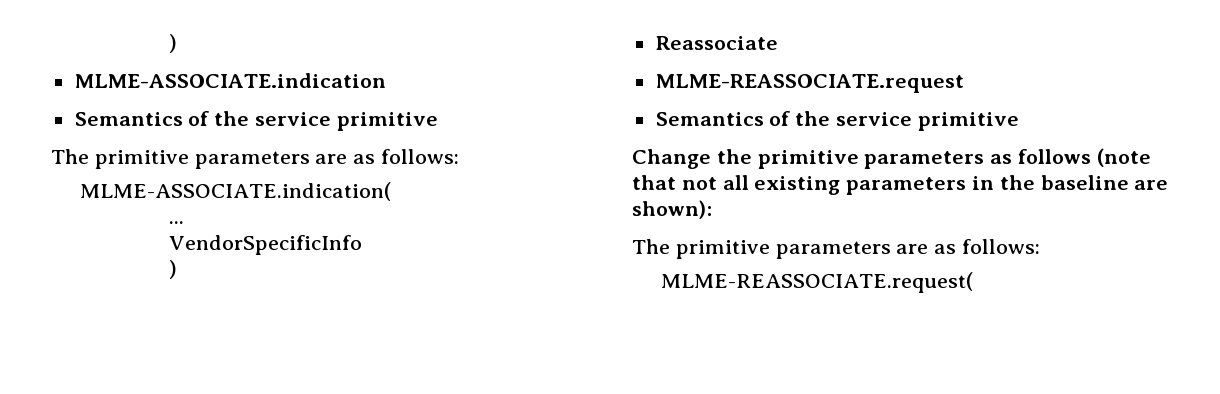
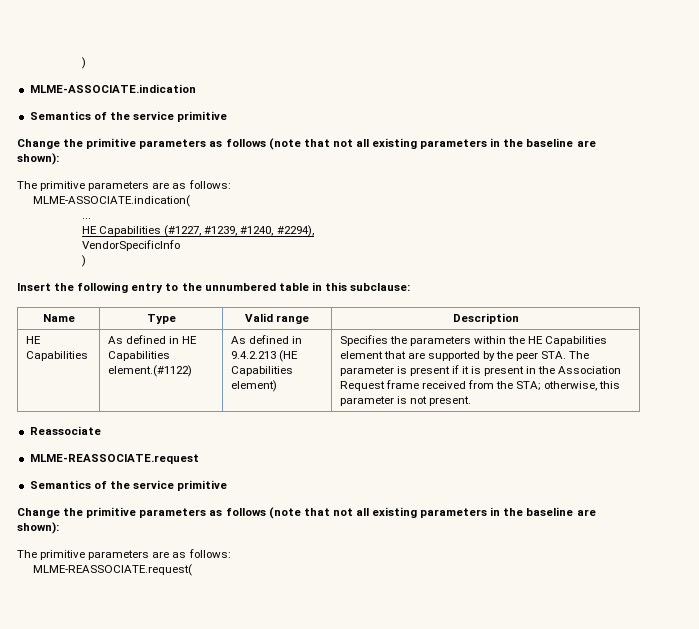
(438, 121) none -> [17,138,596,150] [17,153,59,165] // Change the primitive parameters as follows (note that not all existing parameters in the baseline are shown):
[168,235,362,255] [168,260,177,279] VendorSpecificInfo // ) -> [81,225,314,237] [81,240,180,251] [80,255,86,267] [17,282,411,293] [42,314,75,322] [146,314,176,324] [244,313,310,324] [452,313,519,324] [25,336,41,344] [25,351,88,361] [107,335,197,344] [107,351,170,361] [107,365,192,377] [230,335,302,344] [230,350,298,362] [230,366,293,376] [230,380,277,392] [339,335,608,346] [339,351,590,361] [339,365,622,376] [339,380,621,391] [339,396,471,406] HE Capabilities (#1227, #1239, #1240, #2294), // VendorSpecificInfo // ) // Insert the following entry to the unnumbered table in this subclause: // Name | Type | Valid range | Description // HE Capabilities | As defined in HE Capabilities element.(#1122) | As defined in 9.4.2.213 (HE Capabilities element) | Specifies the parameters within the HE Capabilities element that are supported by the peer STA. The parameter is present if it is present in the Association Request frame received from the STA; otherwise, this parameter is not present.

